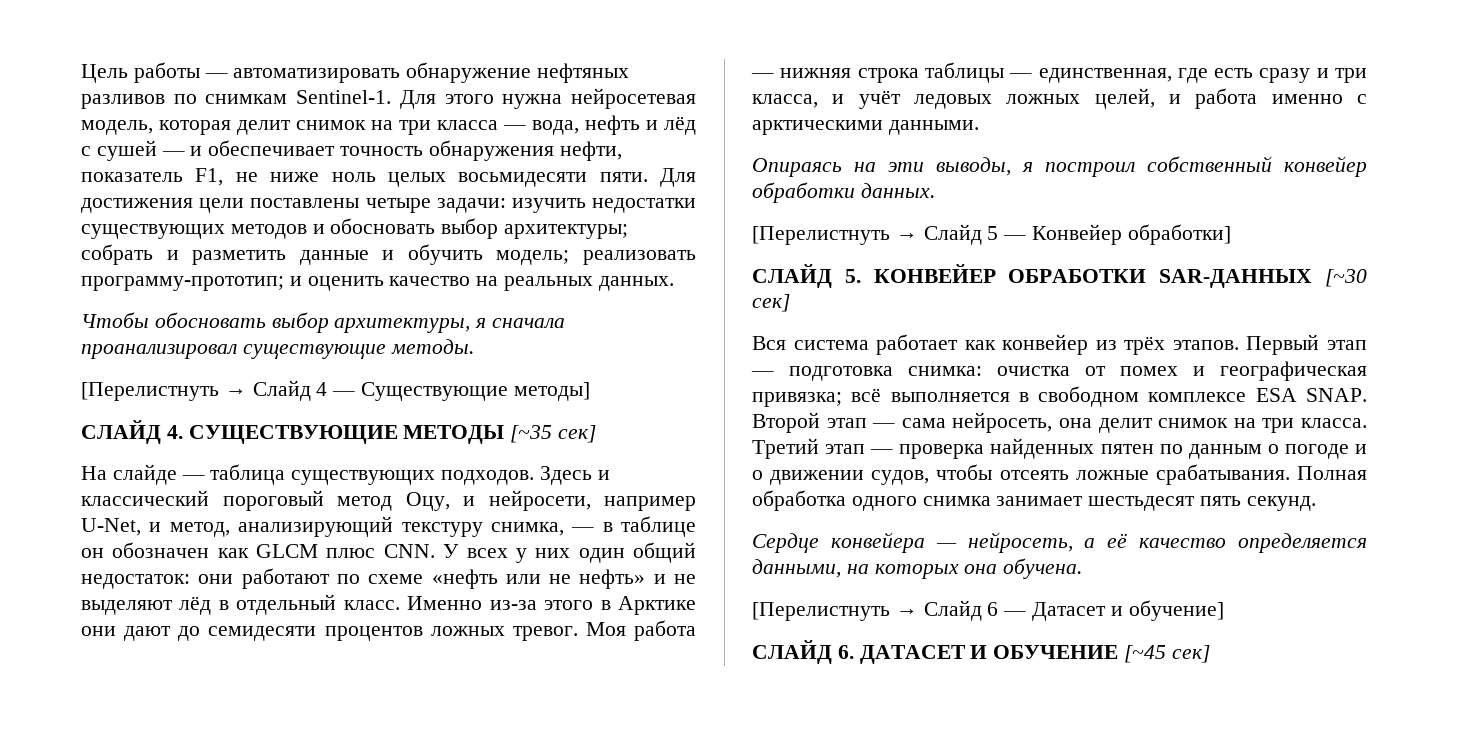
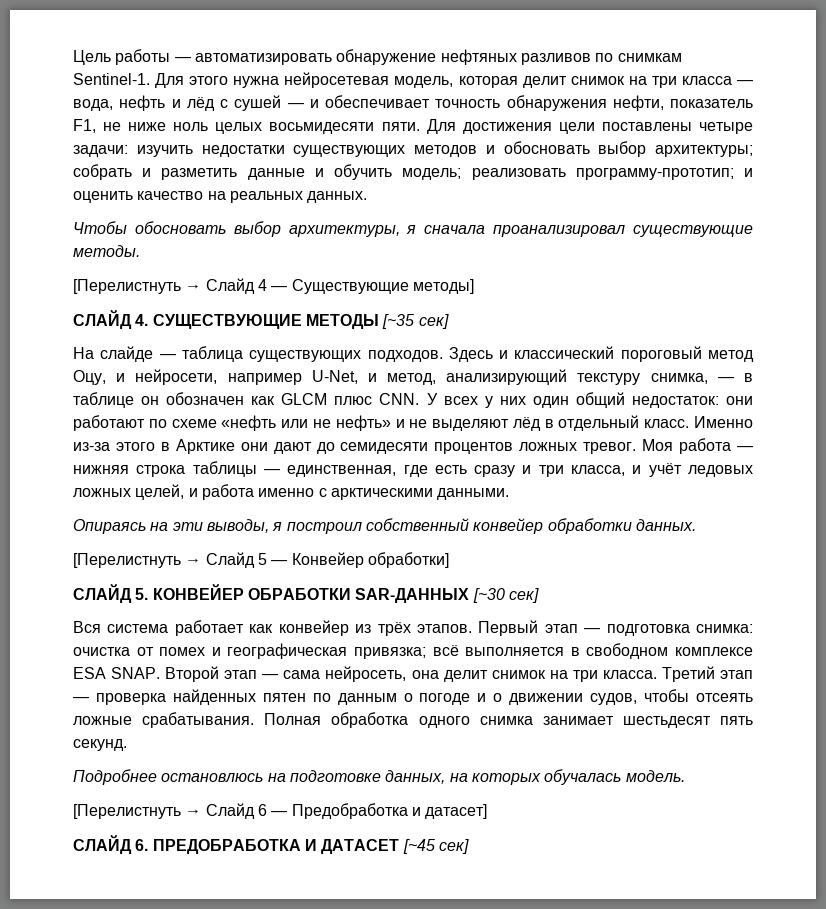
[752,532,1367,553] [752,558,1083,579] Сердце конвейера — нейросеть, а её качество определяется данными, на которых она обучена. -> [73,769,685,785] Подробнее остановлюсь на подготовке данных, на которых обучалась модель.
[1032,600,1224,621] Датасет и обучение] -> [291,803,488,819] Предобработка и датасет]
[859,645,1119,664] ДАТАСЕТ И ОБУЧЕНИЕ -> [152,839,400,854] ПРЕДОБРАБОТКА И ДАТАСЕТ

